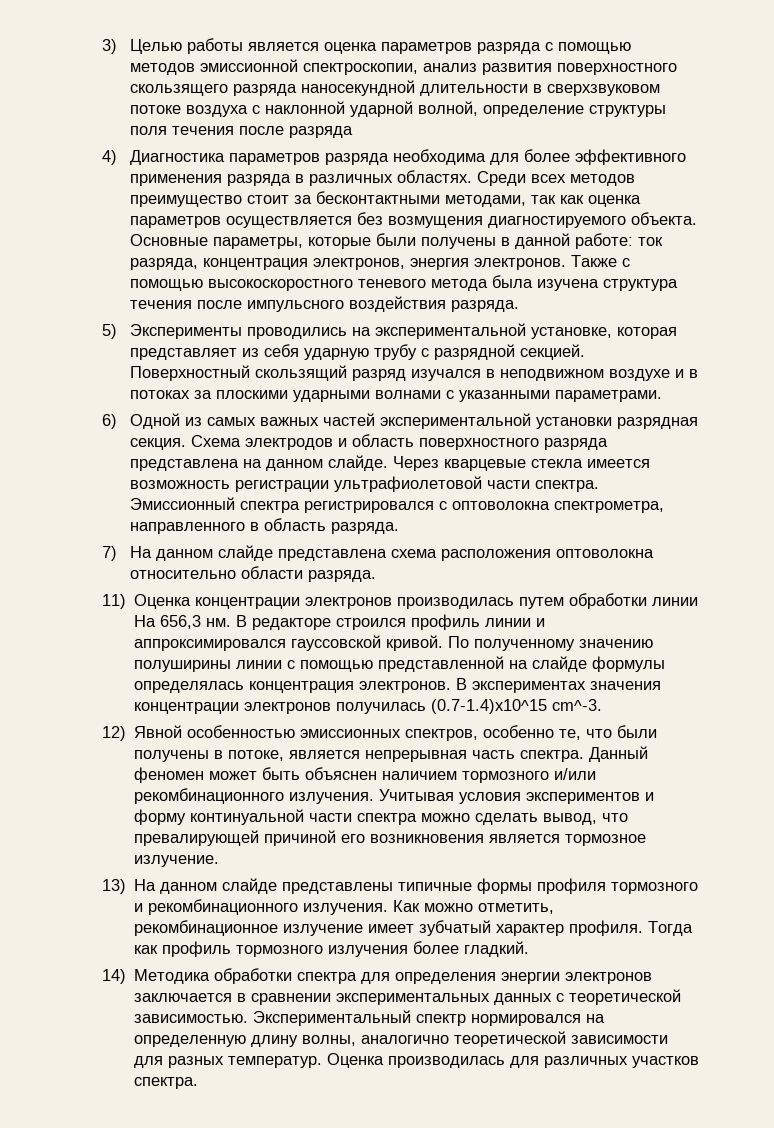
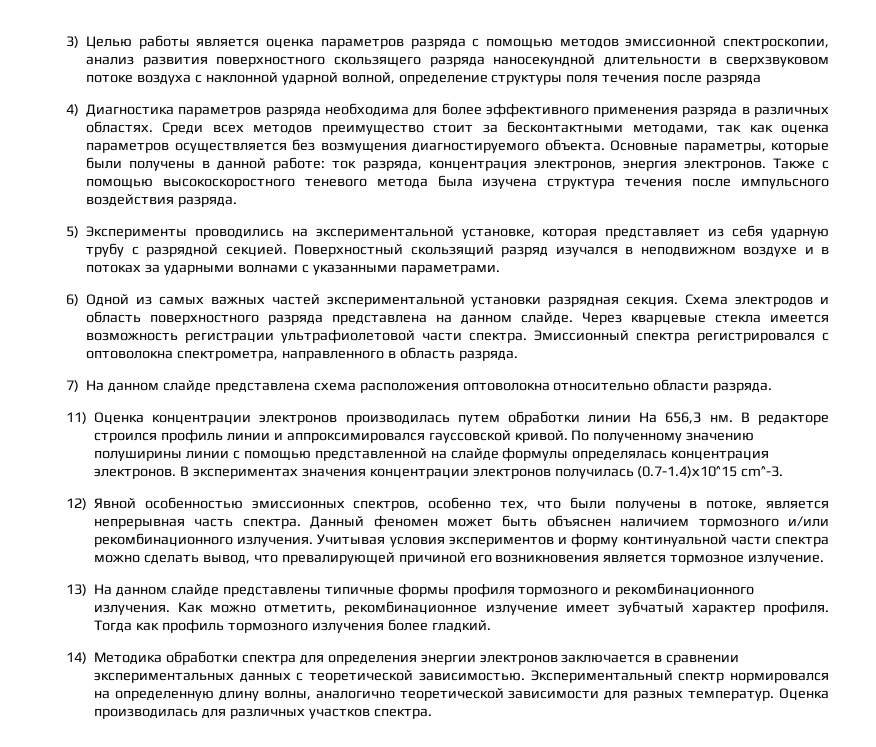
[215,390,288,399] плоскими -> (160, 268) none
[559,729,582,740] те, -> [500,500,529,510] тех,

